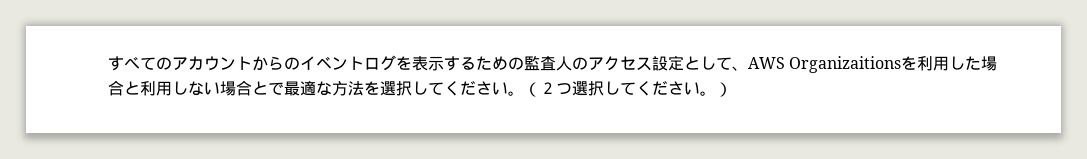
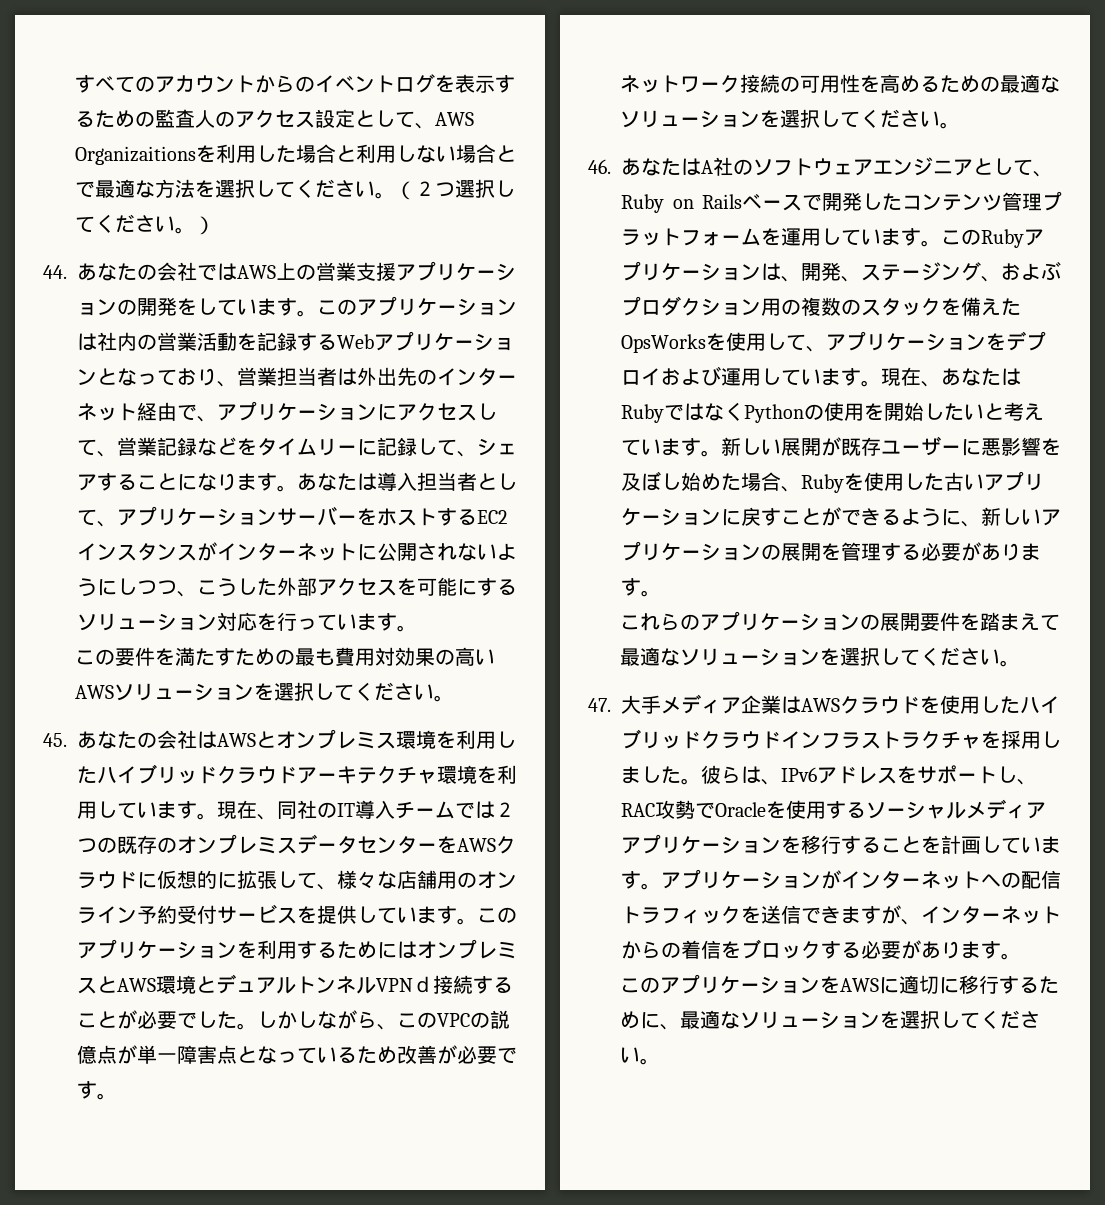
(732, 89) none -> [43,261,516,281] [77,296,517,317] [77,331,514,351] [77,367,517,387] [77,401,497,422] [77,437,517,457] [77,472,517,492] [77,506,507,527] [77,542,517,561] [77,577,517,597] [77,612,417,632] [74,647,495,666] [74,682,454,702] [43,729,516,749] [77,764,517,784] [77,800,515,820] [77,834,516,854] [77,870,517,890] [77,904,517,925] [77,939,517,959] [77,974,513,994] [77,1010,510,1030] [77,1045,517,1064] [77,1081,117,1100] [619,74,1060,93] [619,109,960,129] [588,157,1053,177] [621,191,1062,213] [621,228,1044,248] [621,261,1061,282] [621,296,1021,316] [621,331,1046,353] [621,366,1021,387] [621,402,1044,423] [621,436,1061,457] [621,471,1044,493] [621,507,1061,527] [621,541,1041,561] [621,578,661,597] [619,611,1060,631] [619,647,1020,667] [588,694,1060,714] [621,729,1061,749] [621,765,1037,785] [621,799,1046,819] [621,834,1061,854] [621,869,1061,890] [621,905,1061,925] [621,939,1021,960] [619,974,1059,994] [619,1010,1040,1030] [619,1047,660,1065] // 44.あなたの会社ではAWS上の営業支援アプリケーションの開発をしています。このアプリケーションは社内の営業活動を記録するWebアプリケーションとなっており、営業担当者は外出先のインターネット経由で、アプリケーションにアクセスして、営業記録などをタイムリーに記録して、シェアすることになります。あなたは導入担当者として、アプリケーションサーバーをホストするEC2インスタンスがインターネットに公開されないようにしつつ、こうした外部アクセスを可能にするソリューション対応を行っています。 // この要件を満たすための最も費用対効果の高いAWSソリューションを選択してください。 // 45.あなたの会社はAWSとオンプレミス環境を利用したハイブリッドクラウドアーキテクチャ環境を利用しています。現在、同社のIT導入チームでは２つの既存のオンプレミスデータセンターをAWSクラウドに仮想的に拡張して、様々な店舗用のオンライン予約受付サービスを提供しています。このアプリケーションを利用するためにはオンプレミスとAWS環境とデュアルトンネルVPNｄ接続することが必要でした。しかしながら、このVPCの説億点が単一障害点となっているため改善が必要です。 // ネットワーク接続の可用性を高めるための最適なソリューションを選択してください。 // 46.あなたはA社のソフトウェアエンジニアとして、Ruby on Railsベースで開発したコンテンツ管理プラットフォームを運用しています。このRubyアプリケーションは、開発、ステージング、およぶプロダクション用の複数のスタックを備えたOpsWorksを使用して、アプリケーションをデプロイおよび運用しています。現在、あなたはRubyではなくPythonの使用を開始したいと考えています。新しい展開が既存ユーザーに悪影響を及ぼし始めた場合、Rubyを使用した古いアプリケーションに戻すことができるように、新しいアプリケーションの展開を管理する必要があります。 // これらのアプリケーションの展開要件を踏まえて最適なソリューションを選択してください。 // 47.大手メディア企業はAWSクラウドを使用したハイブリッドクラウドインフラストラクチャを採用しました。彼らは、IPv6アドレスをサポートし、RAC攻勢でOracleを使用するソーシャルメディアアプリケーションを移行することを計画しています。アプリケーションがインターネットへの配信トラフィックを送信できますが、インターネットからの着信をブロックする必要があります。 // このアプリケーションをAWSに適切に移行するために、最適なソリューションを選択してください。

